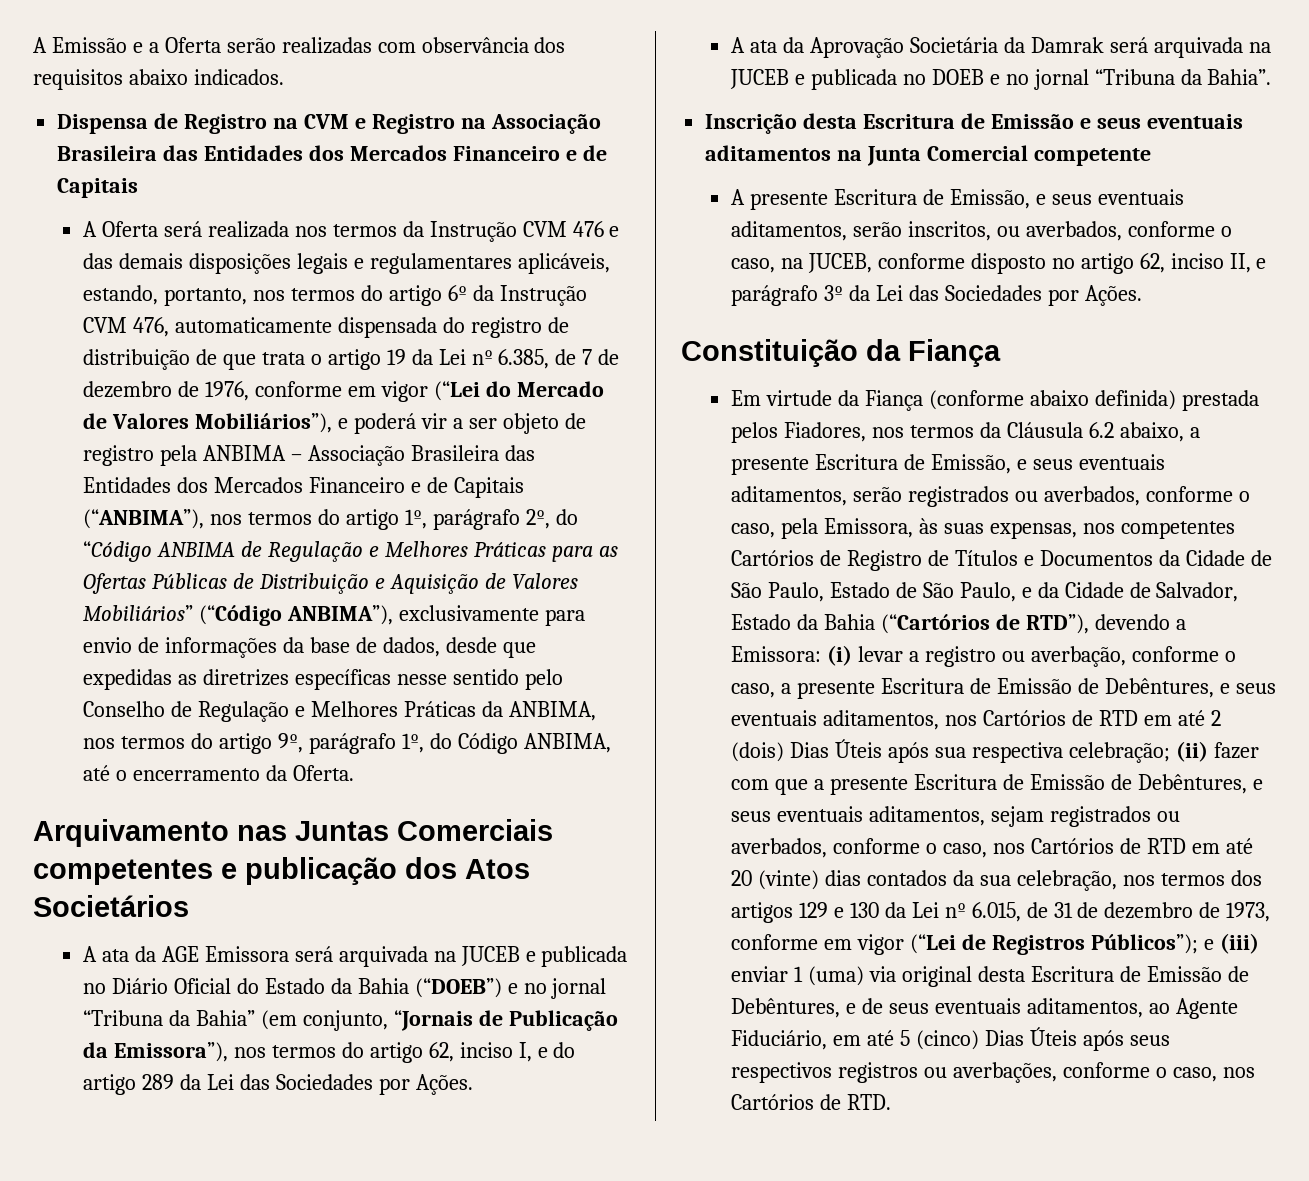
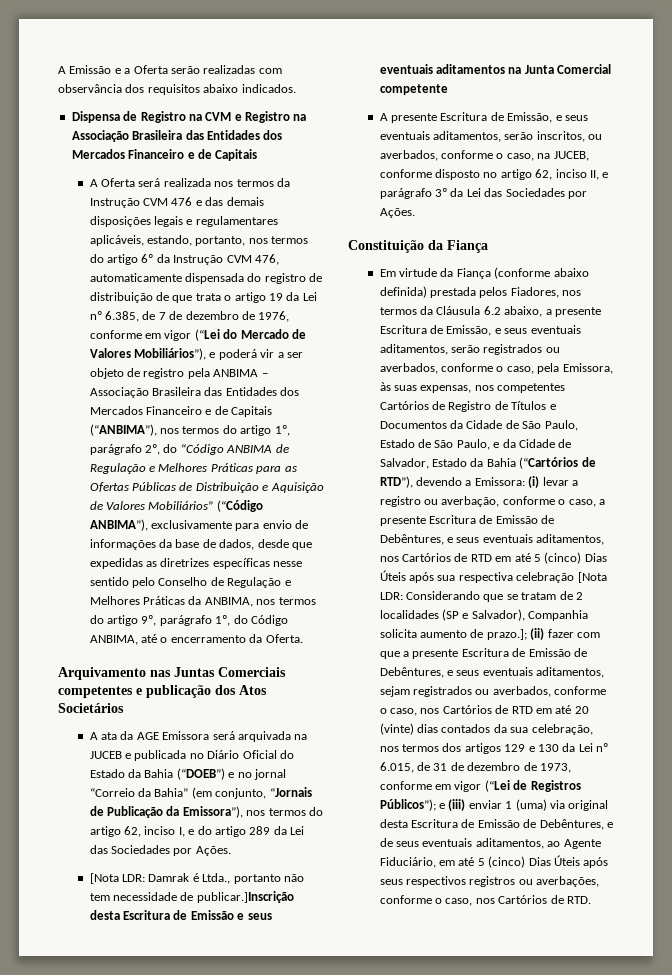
[83,1010,164,1026] “Tribuna -> [89,788,135,797] “Correio
[731,37,1271,58] [730,69,1272,90] [705,114,798,134] A ata da Aprovação Societária da Damrak será arquivada na JUCEB e publicada no DOEB e no jornal “Tribuna da Bahia”. // Inscrição -> [89,873,304,884] [89,891,294,903] [Nota LDR: Damrak é Ltda., portanto não tem necessidade de publicar.]Inscrição
[1210,710,1221,726] [731,742,785,762] 2 (dois) -> [533,552,582,564] 5 (cinco)
[1068,742,1170,763] celebração; -> [516,572,607,583] [379,591,583,602] [379,609,589,621] [379,629,527,640] celebração [Nota LDR: Considerando que se tratam de 2 localidades (SP e Salvador), Companhia solicita aumento de prazo.];

